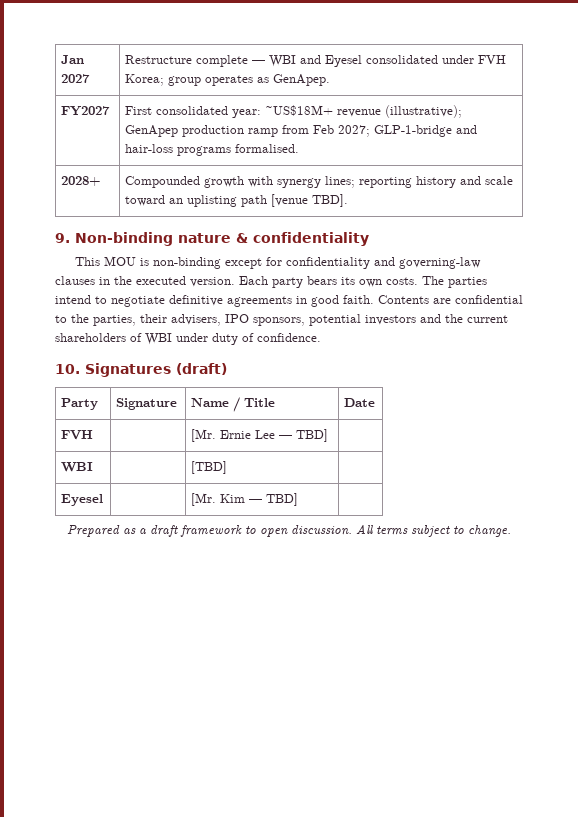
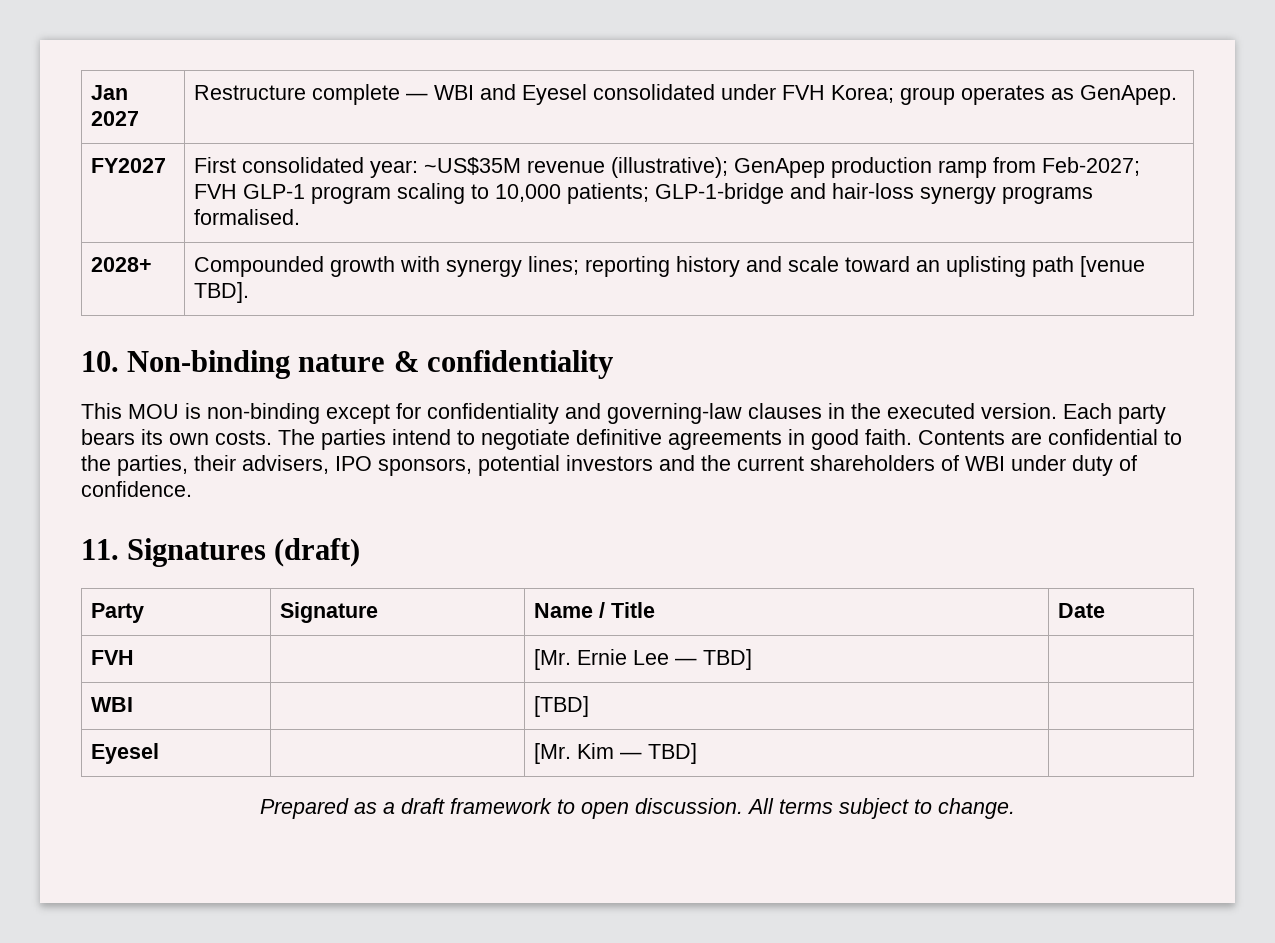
[265,105,334,116] ~US$18M+ -> [423,157,521,175] ~US$35M
[313,125,371,137] Feb 2027; -> [1041,157,1140,176] [193,183,649,204] Feb-2027; FVH GLP-1 program scaling to 10,000 patients;
(174, 148) none -> [919,186,996,204] synergy
[55,233,70,243] 9. -> [81,351,119,372] 10.
[55,364,80,374] 10. -> [81,539,119,560] 11.

